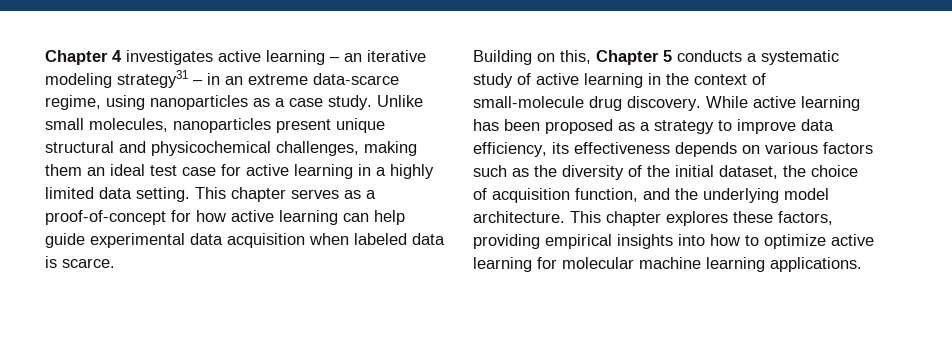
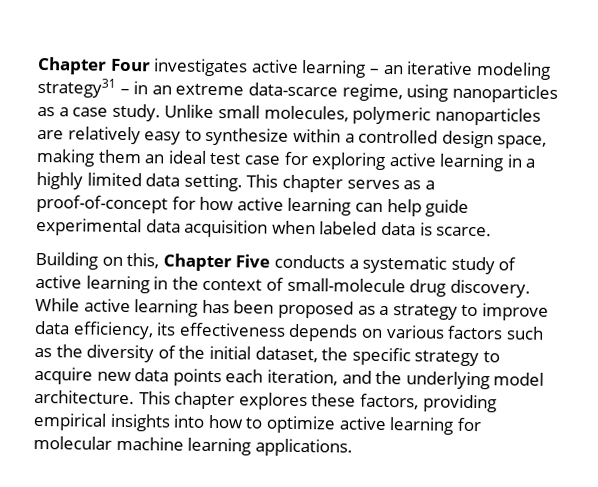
[45,50,122,65] Chapter 4 -> [37,56,151,75] Chapter Four
[173,118,385,133] [45,141,359,156] nanoparticles present unique structural and physicochemical challenges, -> [352,106,541,126] [37,126,548,149] polymeric nanoparticles are relatively easy to synthesize within a controlled design space,
(241, 170) none -> [311,152,387,170] exploring
[663,50,672,62] 5 -> [235,254,271,268] Five
[811,165,858,177] [473,188,638,203] choice of acquisition function, -> [351,347,500,367] [34,366,338,387] specific strategy to acquire new data points each iteration,

